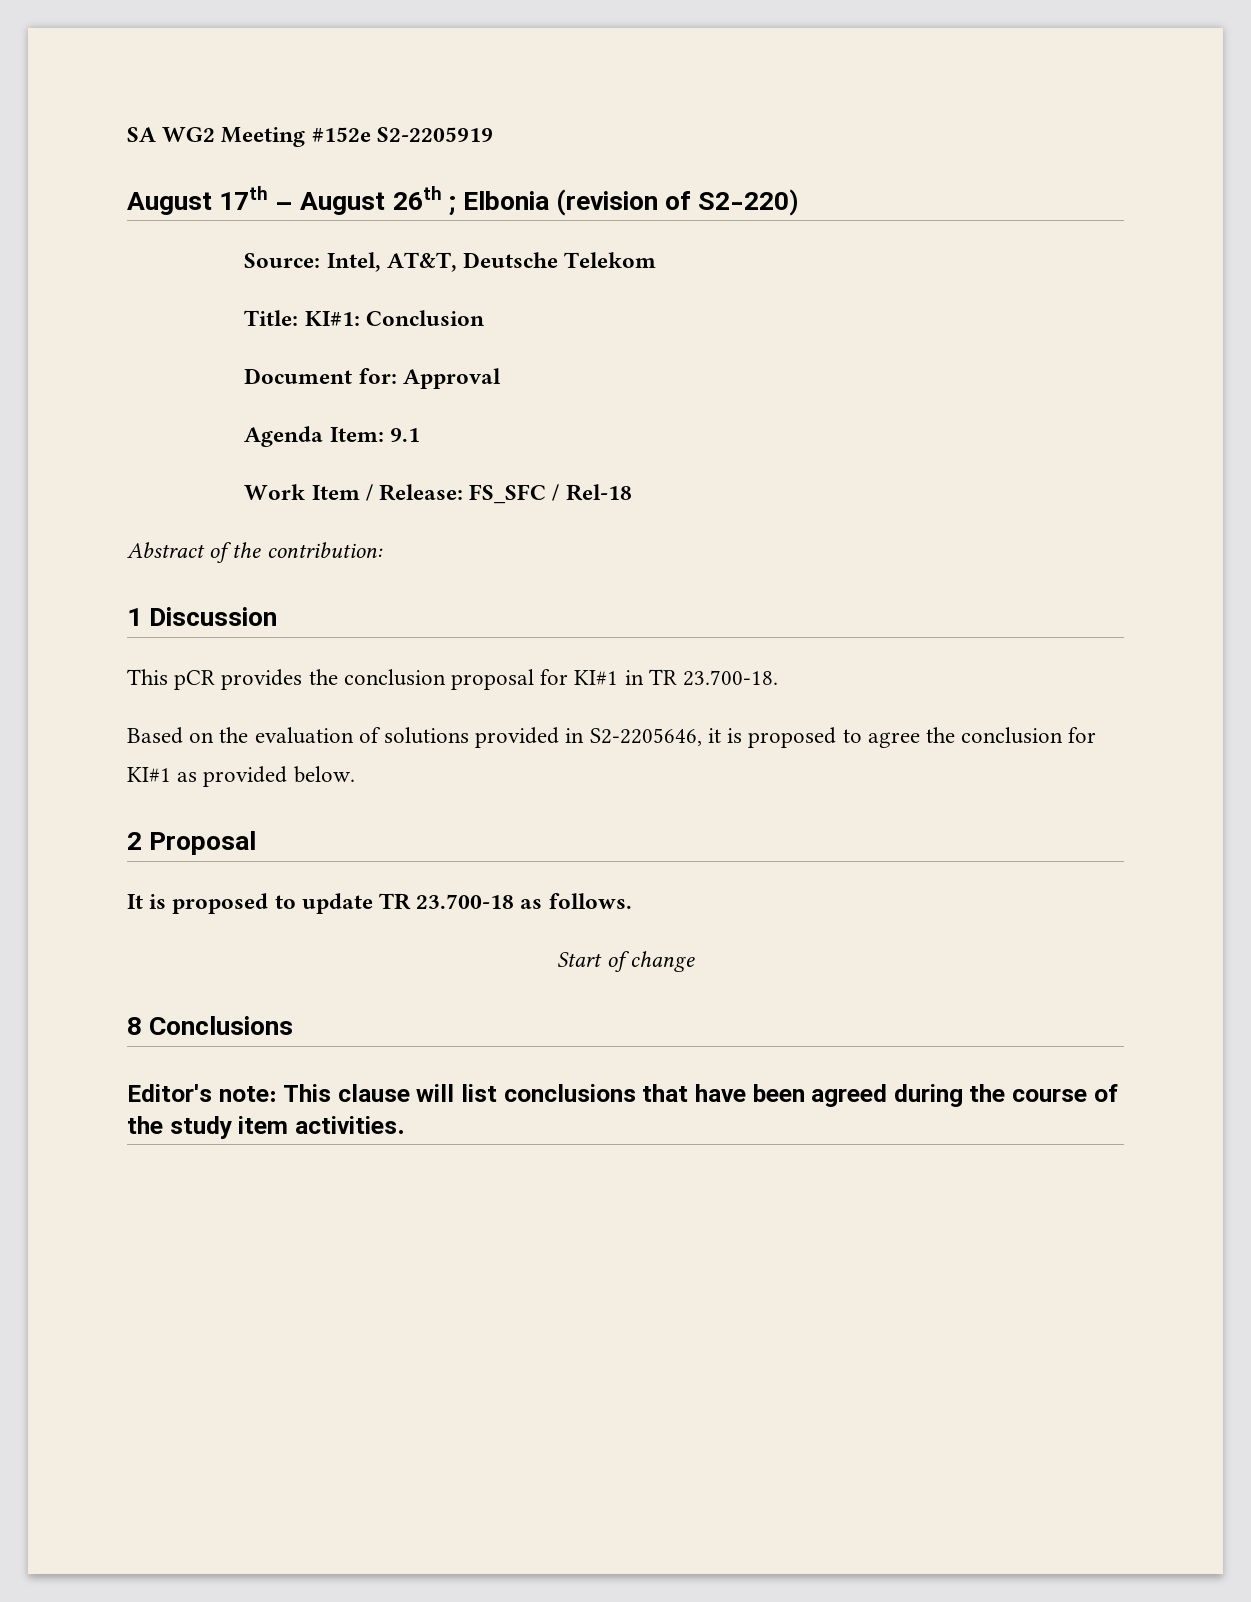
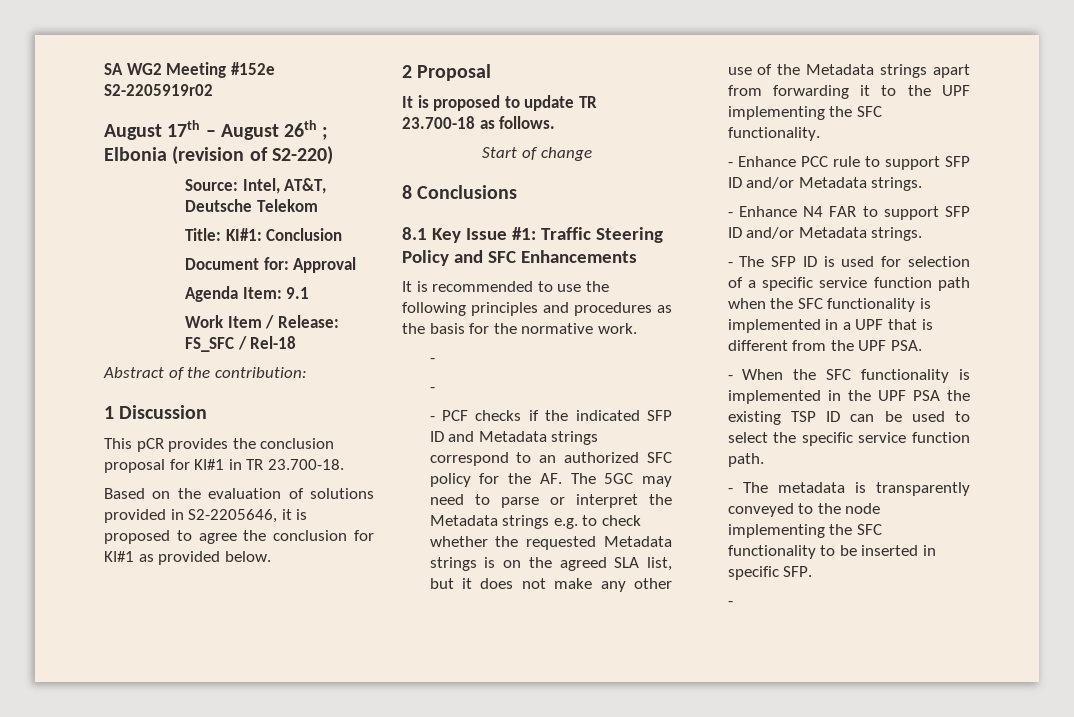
[376,127,493,142] S2-2205919 -> [104,84,213,96] S2-2205919r02
[127,1084,1118,1107] [127,1116,405,1139] Editor's note: This clause will list conclusions that have been agreed during the course of the study item activities. -> [402,227,663,243] [402,250,637,266] [402,281,609,292] [402,302,672,316] [402,323,637,334] [429,358,435,363] [429,387,435,392] [429,410,672,421] [429,431,599,445] [429,452,672,466] [429,473,672,487] [429,494,672,508] [429,515,641,529] [429,536,672,550] [429,557,672,571] [429,578,672,592] [727,64,970,78] [727,85,970,99] [727,106,882,120] [727,127,820,141] [727,156,970,170] [727,177,923,191] [727,206,970,220] [727,227,923,241] [727,256,970,267] [727,277,970,291] [727,298,931,312] [727,319,933,333] [727,340,922,351] [727,369,970,383] [727,390,970,404] [727,411,970,425] [727,432,970,446] [727,453,764,467] [727,482,970,496] [727,503,881,517] [727,524,882,538] [727,545,936,559] [727,566,813,580] [727,601,733,606] 8.1 Key Issue #1: Traffic Steering Policy and SFC Enhancements // It is recommended to use the following principles and procedures as the basis for the normative work. // - // - // - PCF checks if the indicated SFP ID and Metadata strings correspond to an authorized SFC policy for the AF. The 5GC may need to parse or interpret the Metadata strings e.g. to check whether the requested Metadata strings is on the agreed SLA list, but it does not make any other use of the Metadata strings apart from forwarding it to the UPF implementing the SFC functionality. // - Enhance PCC rule to support SFP ID and/or Metadata strings. // - Enhance N4 FAR to support SFP ID and/or Metadata strings. // - The SFP ID is used for selection of a specific service function path when the SFC functionality is implemented in a UPF that is different from the UPF PSA. // - When the SFC functionality is implemented in the UPF PSA the existing TSP ID can be used to select the specific service function path. // - The metadata is transparently conveyed to the node implementing the SFC functionality to be inserted in specific SFP. // -

